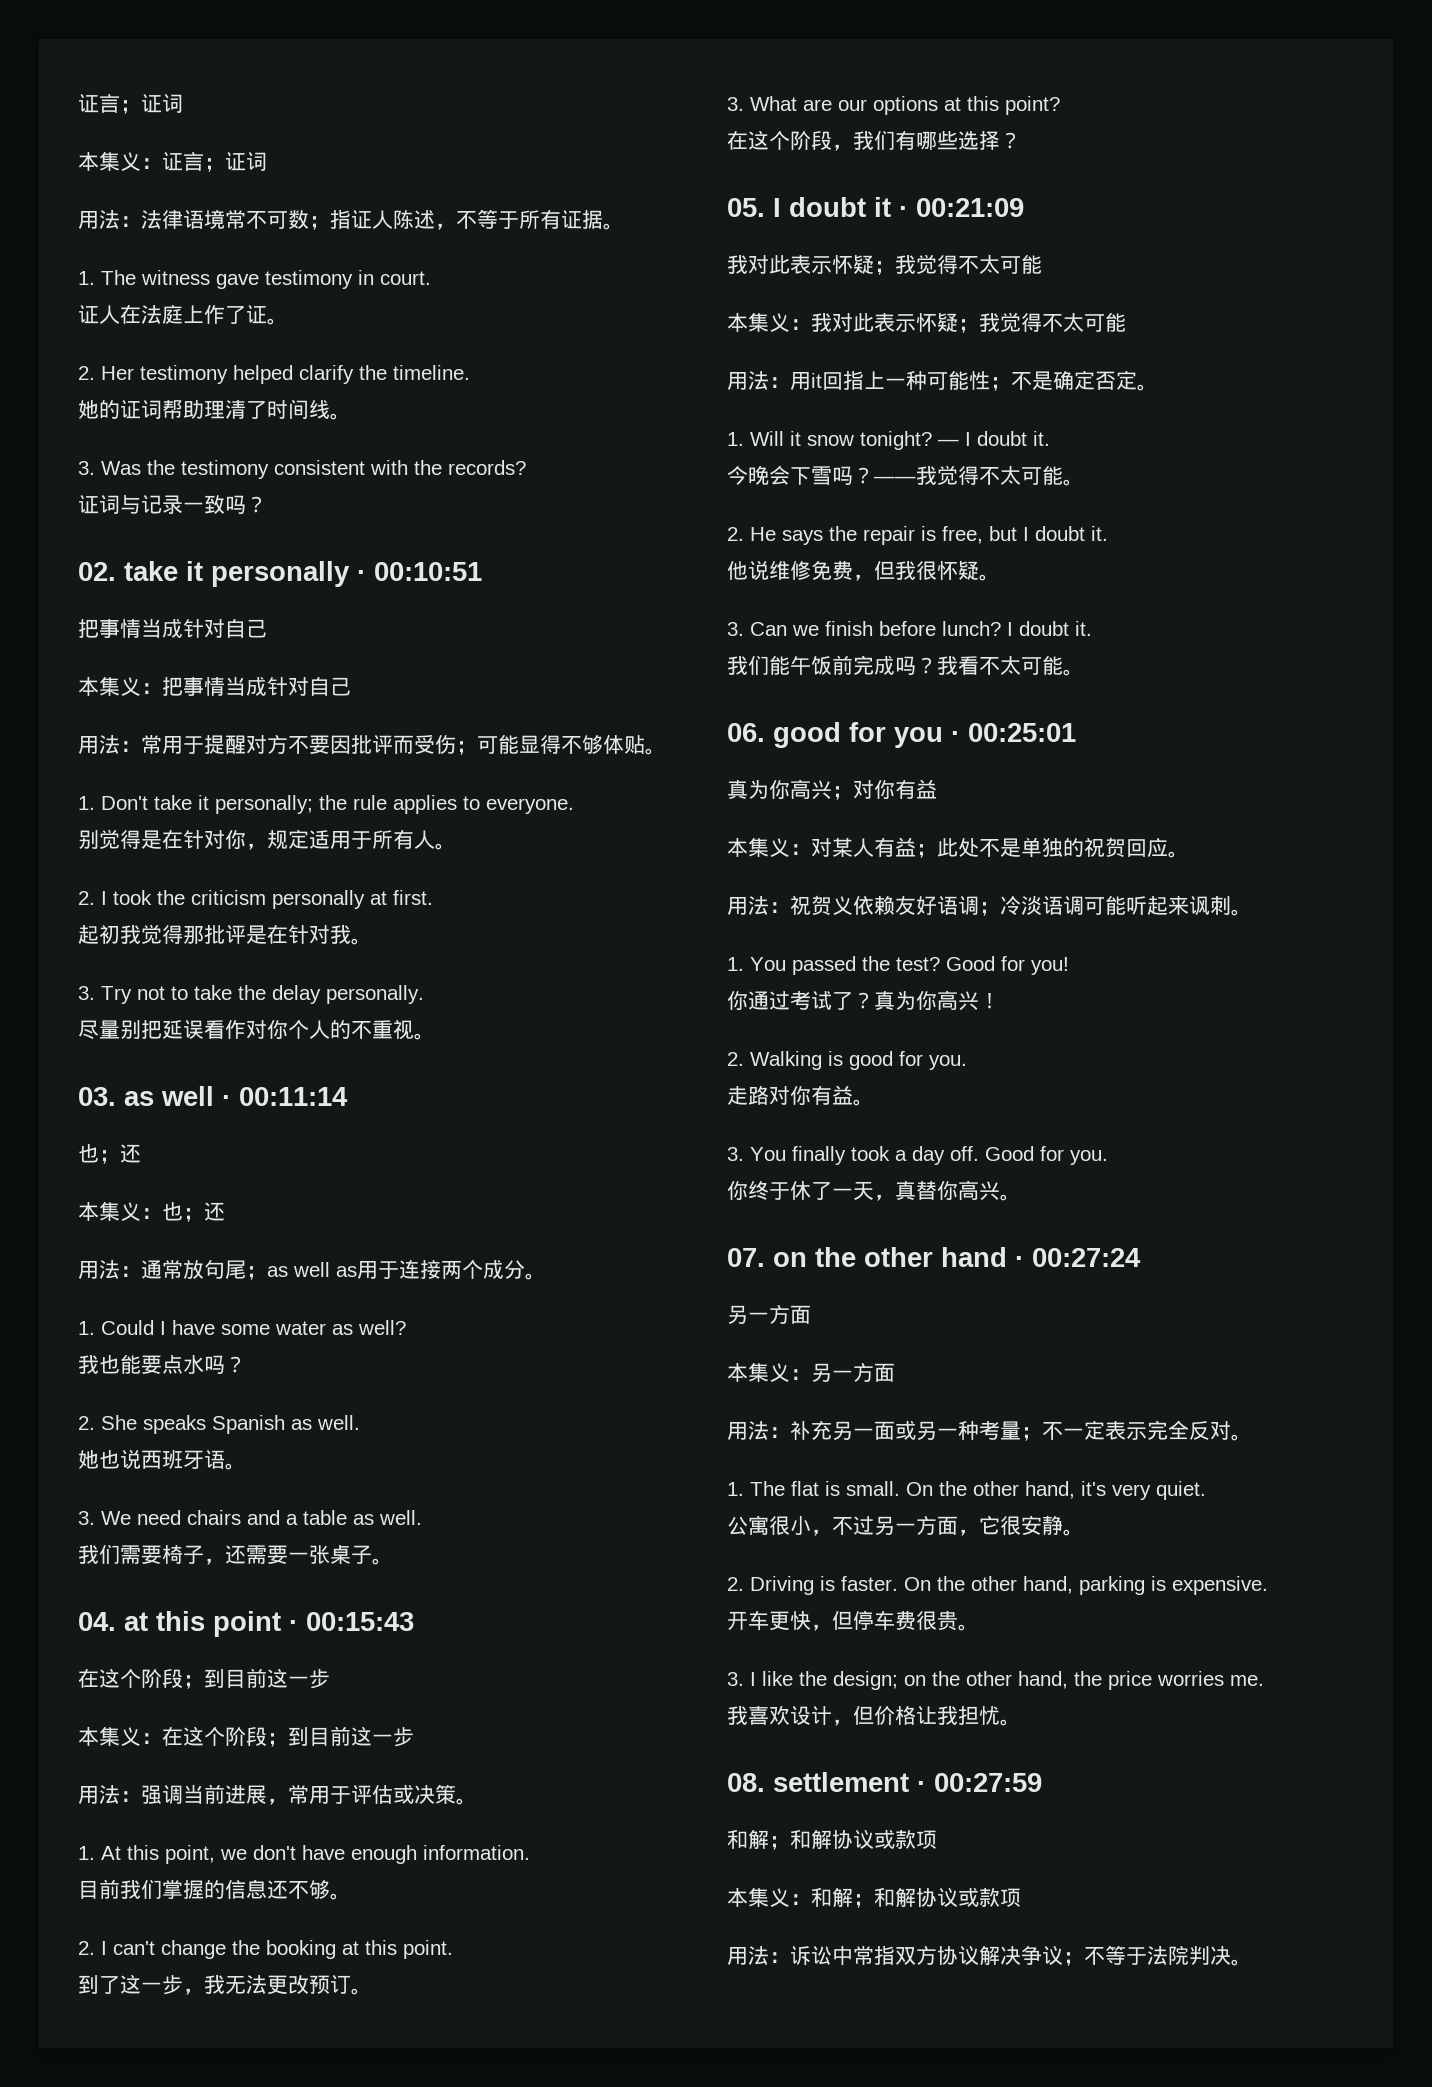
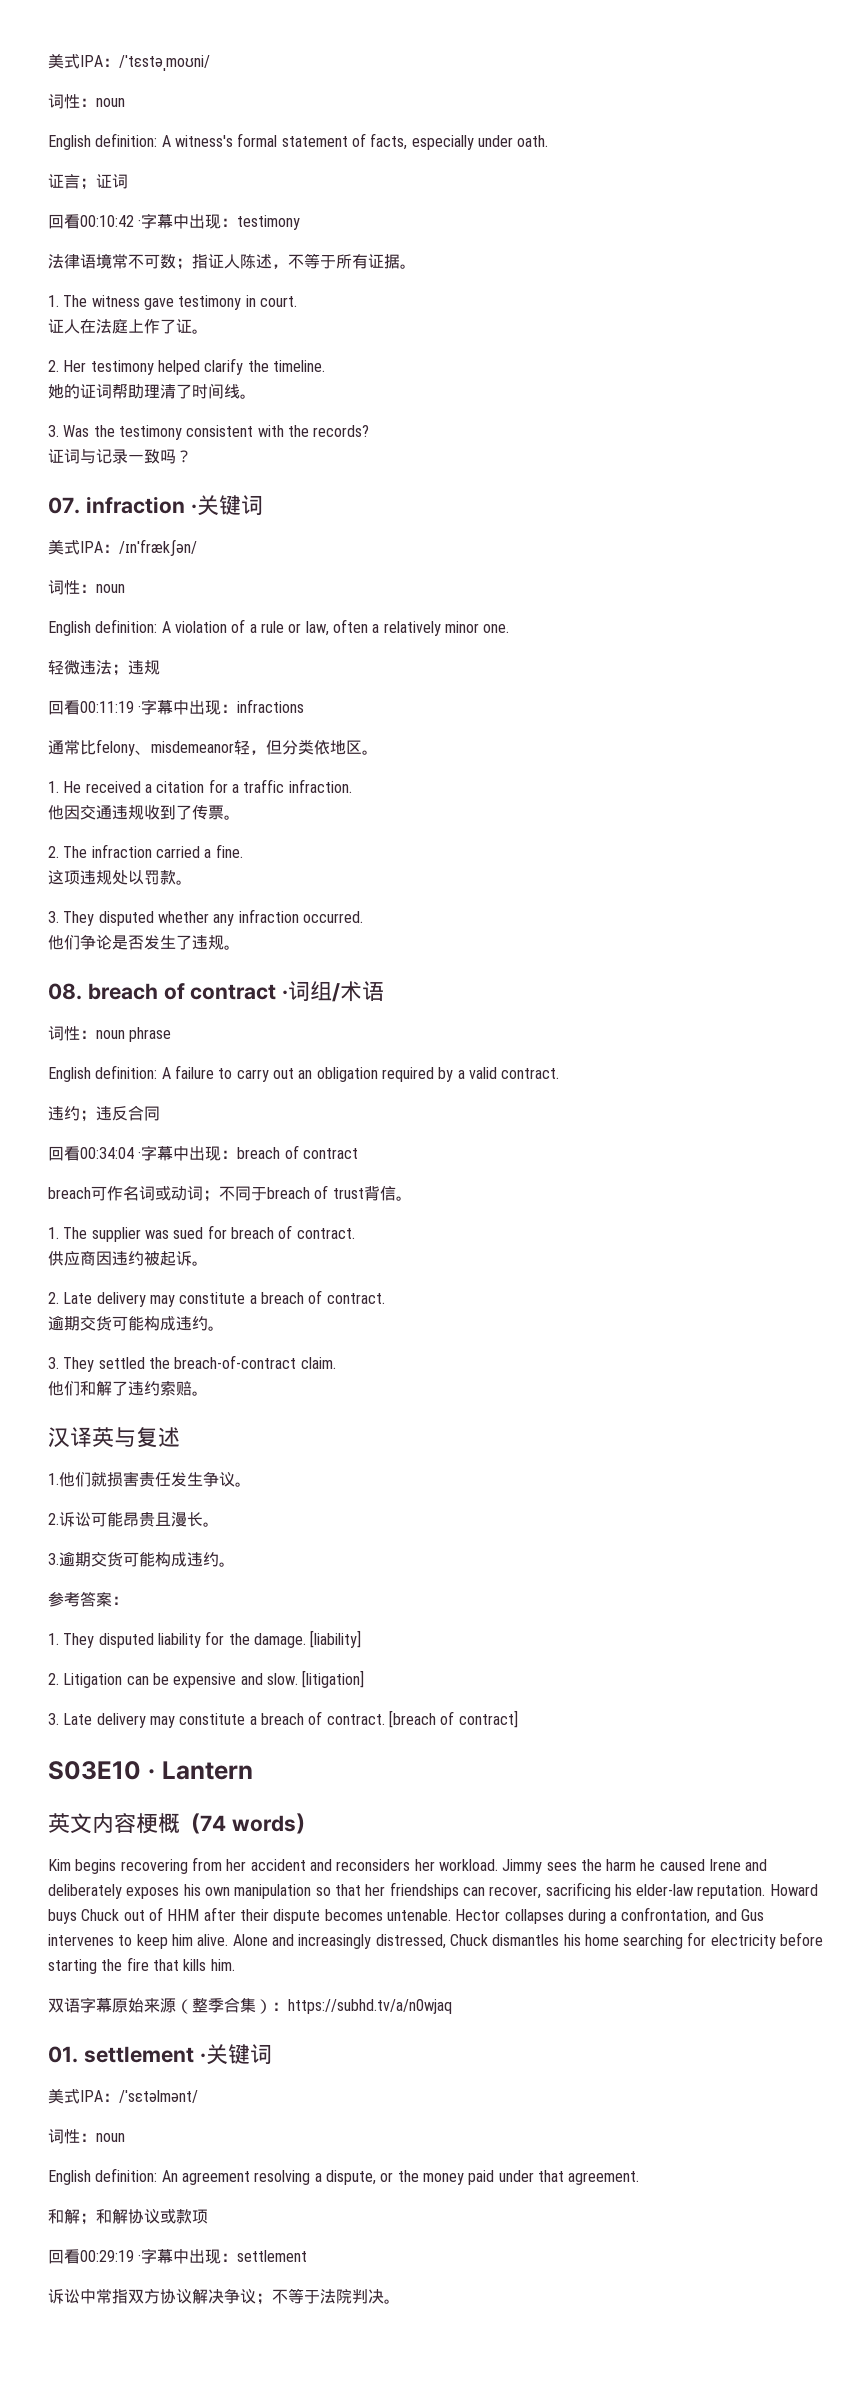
[78,93,183,114] [78,151,267,172] [78,210,141,229] 证言；证词 // 本集义：证言；证词 // 用法： -> [48,54,210,71] [48,94,125,109] [48,133,549,150] [48,174,128,190] [48,213,301,230] 美式IPA：/ˈtɛstəˌmoʊni/ // 词性：noun // English definition: A witness's formal statement of facts, especially under oath. // 证言；证词 // 回看00:10:42 ·字幕中出现：testimony //
[78,561,482,587] [78,618,267,638] [78,676,351,696] [78,734,666,755] [78,795,574,814] [78,829,456,850] [78,890,433,909] [78,924,372,945] [78,985,424,1004] [78,1019,435,1040] [78,1086,348,1106] [78,1144,141,1164] [78,1201,225,1222] [78,1259,546,1280] [78,1320,406,1335] [78,1354,246,1374] [78,1415,360,1434] [78,1449,246,1470] [78,1510,422,1525] [78,1544,393,1565] [78,1611,414,1637] [78,1668,330,1689] [78,1726,414,1747] [78,1784,477,1805] [78,1845,530,1864] [78,1879,351,1900] [78,1940,453,1959] [78,1974,372,1995] [727,96,1060,115] [727,130,1021,151] [727,197,1024,217] [727,254,1042,275] [727,312,1126,333] [727,370,1158,391] [727,431,1050,450] [727,465,1084,486] [727,526,1108,545] [727,560,1000,581] [727,621,1092,636] [727,655,1084,676] [727,722,1076,748] [727,779,937,800] [727,837,1189,858] [727,895,1252,916] [727,956,1069,975] [727,990,1000,1011] [727,1051,967,1070] [727,1085,874,1106] [727,1146,1108,1165] [727,1180,1021,1201] [727,1247,1141,1267] [727,1304,811,1324] [727,1362,895,1382] [727,1420,1252,1441] [727,1481,1206,1500] [727,1515,1084,1536] [727,1576,1268,1595] [727,1610,979,1631] [727,1671,1264,1690] [727,1705,1021,1726] [727,1772,1042,1792] [727,1829,937,1850] [727,1887,1021,1908] [727,1946,790,1965] 02. take it personally · 00:10:51 // 把事情当成针对自己 // 本集义：把事情当成针对自己 // 用法：常用于提醒对方不要因批评而受伤；可能显得不够体贴。 // 1. Don't take it personally; the rule applies to everyone. // 别觉得是在针对你，规定适用于所有人。 // 2. I took the criticism personally at first. // 起初我觉得那批评是在针对我。 // 3. Try not to take the delay personally. // 尽量别把延误看作对你个人的不重视。 // 03. as well · 00:11:14 // 也；还 // 本集义：也；还 // 用法：通常放句尾；as well as用于连接两个成分。 // 1. Could I have some water as well? // 我也能要点水吗？ // 2. She speaks Spanish as well. // 她也说西班牙语。 // 3. We need chairs and a table as well. // 我们需要椅子，还需要一张桌子。 // 04. at this point · 00:15:43 // 在这个阶段；到目前这一步 // 本集义：在这个阶段；到目前这一步 // 用法：强调当前进展，常用于评估或决策。 // 1. At this point, we don't have enough information. // 目前我们掌握的信息还不够。 // 2. I can't change the booking at this point. // 到了这一步，我无法更改预订。 // 3. What are our options at this point? // 在这个阶段，我们有哪些选择？ // 05. I doubt it · 00:21:09 // 我对此表示怀疑；我觉得不太可能 // 本集义：我对此表示怀疑；我觉得不太可能 // 用法：用it回指上一种可能性；不是确定否定。 // 1. Will it snow tonight? — I doubt it. // 今晚会下雪吗？——我觉得不太可能。 // 2. He says the repair is free, but I doubt it. // 他说维修免费，但我很怀疑。 // 3. Can we finish before lunch? I doubt it. // 我们能午饭前完成吗？我看不太可能。 // 06. good for you · 00:25:01 // 真为你高兴；对你有益 // 本集义：对某人有益；此处不是单独的祝贺回应。 // 用法：祝贺义依赖友好语调；冷淡语调可能听起来讽刺。 // 1. You passed the test? Good for you! // 你通过考试了？真为你高兴！ // 2. Walking is good for you. // 走路对你有益。 // 3. You finally took a day off. Good for you. // 你终于休了一天，真替你高兴。 // 07. on the other hand · 00:27:24 // 另一方面 // 本集义：另一方面 // 用法：补充另一面或另一种考量；不一定表示完全反对。 // 1. The flat is small. On the other hand, it's very quiet. // 公寓很小，不过另一方面，它很安静。 // 2. Driving is faster. On the other hand, parking is expensive. // 开车更快，但停车费很贵。 // 3. I like the design; on the other hand, the price worries me. // 我喜欢设计，但价格让我担忧。 // 08. settlement · 00:27:59 // 和解；和解协议或款项 // 本集义：和解；和解协议或款项 // 用法： -> [48,495,263,516] [48,539,197,556] [48,580,125,595] [48,619,510,636] [48,660,160,676] [48,699,305,715] [48,739,378,756] [48,779,352,793] [48,805,240,820] [48,844,243,858] [48,870,192,885] [48,909,363,926] [48,934,240,950] [48,981,385,1002] [48,1026,172,1042] [48,1065,560,1082] [48,1105,160,1122] [48,1145,358,1161] [48,1185,412,1202] [48,1225,355,1242] [48,1251,208,1266] [48,1290,385,1307] [48,1316,224,1331] [48,1355,336,1372] [48,1381,208,1396] [48,1427,180,1448] [48,1471,251,1487] [48,1512,219,1527] [48,1552,235,1567] [48,1591,128,1607] [48,1630,362,1648] [48,1670,365,1688] [48,1710,518,1728] [48,1761,253,1780] [48,1813,316,1834] [48,1857,768,1874] [48,1882,818,1899] [48,1907,765,1924] [48,1932,824,1949] [48,1957,235,1974] [48,1997,452,2014] [48,2044,272,2065] [48,2089,198,2104] [48,2129,125,2144] [48,2168,640,2185] [48,2209,208,2225] [48,2248,308,2264] 07. infraction ·关键词 // 美式IPA：/ɪnˈfrækʃən/ // 词性：noun // English definition: A violation of a rule or law, often a relatively minor one. // 轻微违法；违规 // 回看00:11:19 ·字幕中出现：infractions // 通常比felony、misdemeanor轻，但分类依地区。 // 1. He received a citation for a traffic infraction. // 他因交通违规收到了传票。 // 2. The infraction carried a fine. // 这项违规处以罚款。 // 3. They disputed whether any infraction occurred. // 他们争论是否发生了违规。 // 08. breach of contract ·词组/术语 // 词性：noun phrase // English definition: A failure to carry out an obligation required by a valid contract. // 违约；违反合同 // 回看00:34:04 ·字幕中出现：breach of contract // breach可作名词或动词；不同于breach of trust背信。 // 1. The supplier was sued for breach of contract. // 供应商因违约被起诉。 // 2. Late delivery may constitute a breach of contract. // 逾期交货可能构成违约。 // 3. They settled the breach-of-contract claim. // 他们和解了违约索赔。 // 汉译英与复述 // 1.他们就损害责任发生争议。 // 2.诉讼可能昂贵且漫长。 // 3.逾期交货可能构成违约。 // 参考答案： // 1. They disputed liability for the damage. [liability] // 2. Litigation can be expensive and slow. [litigation] // 3. Late delivery may constitute a breach of contract. [breach of contract] // S03E10 · Lantern // 英文内容梗概（74 words） // Kim begins recovering from her accident and reconsiders her workload. Jimmy sees the harm he caused Irene and deliberately exposes his own manipulation so that her friendships can recover, sacrificing his elder-law reputation. Howard buys Chuck out of HHM after their dispute becomes untenable. Hector collapses during a confrontation, and Gus intervenes to keep him alive. Alone and increasingly distressed, Chuck dismantles his home searching for electricity before starting the fire that kills him. // 双语字幕原始来源（整季合集）：https://subhd.tv/a/n0wjaq // 01. settlement ·关键词 // 美式IPA：/ˈsɛtəlmənt/ // 词性：noun // English definition: An agreement resolving a dispute, or the money paid under that agreement. // 和解；和解协议或款项 // 回看00:29:19 ·字幕中出现：settlement //

